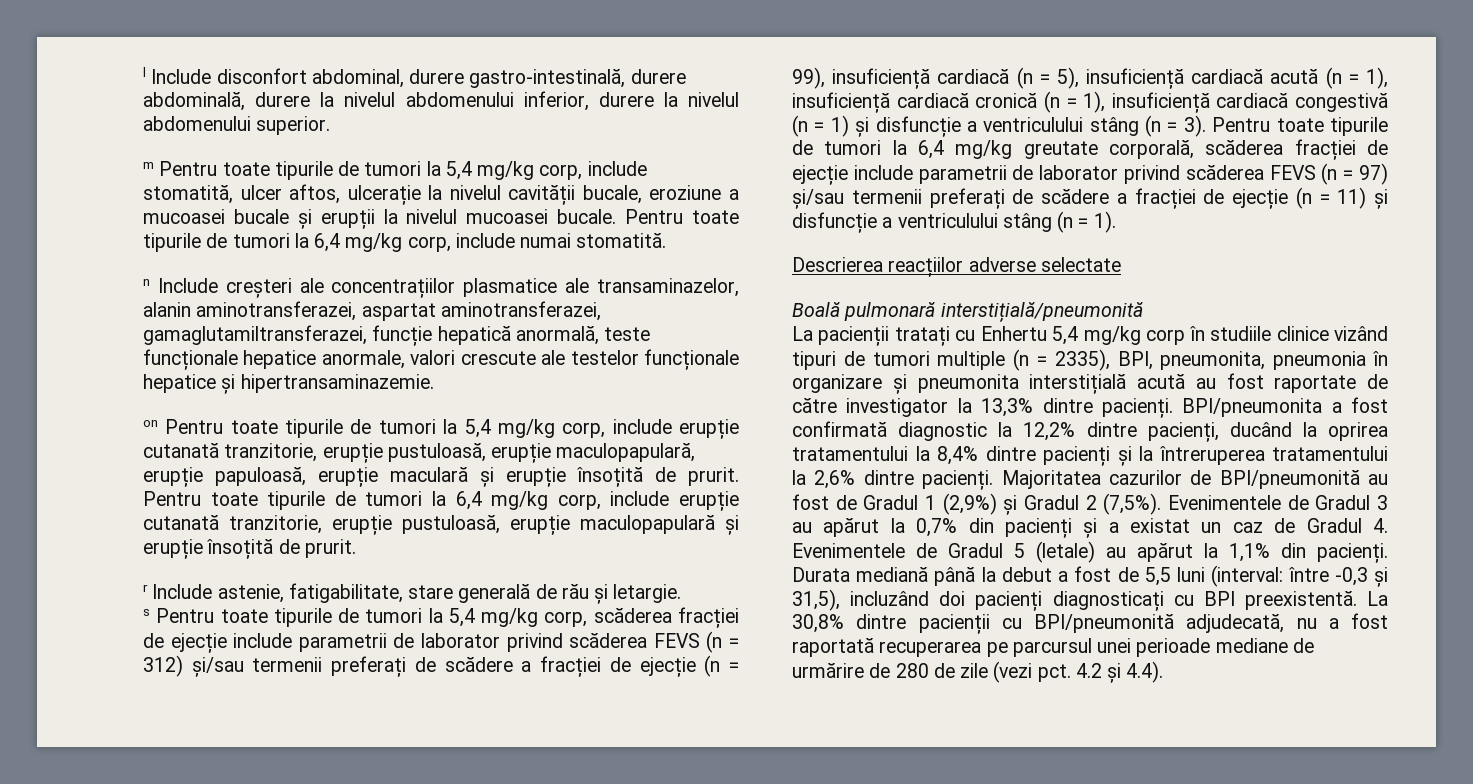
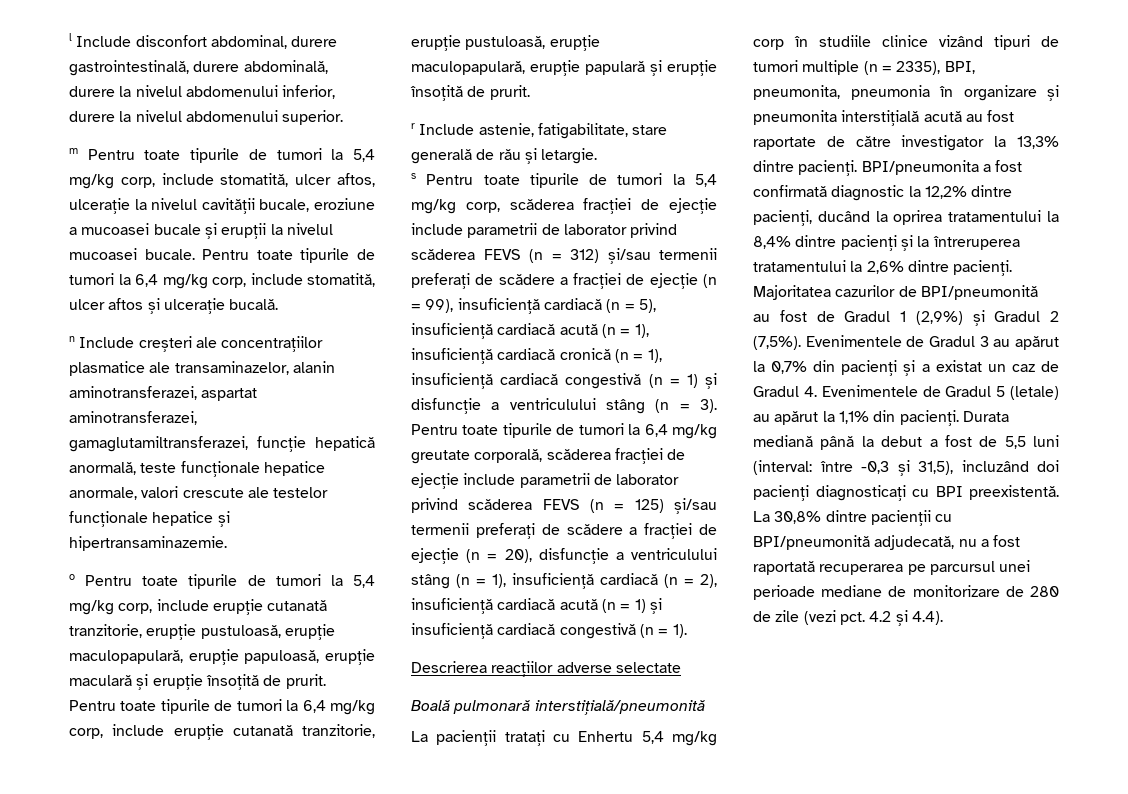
[469,69,626,88] gastro-intestinală, -> [69,60,189,76] gastrointestinală,
[520,233,667,248] numai stomatită. -> [307,273,375,287] [69,298,279,314] stomatită, ulcer aftos și ulcerație bucală.
[143,420,158,427] on -> [69,574,75,580] o
[580,515,715,534] maculopapulară -> [411,60,645,76] maculopapulară, erupție papulară
[1359,163,1388,185] 97) -> [634,499,664,513] 125)
[1337,187,1388,209] [792,211,1089,233] 11) și disfuncție a ventriculului stâng (n = -> [504,548,717,564] [411,573,717,589] [411,598,662,614] [411,623,669,639] 20), disfuncție a ventriculului stâng (n = 1), insuficiență cardiacă (n = 2), insuficiență cardiacă acută (n = 1) și insuficiență cardiacă congestivă (n =
[792,663,864,678] urmărire -> [912,585,1000,597] monitorizare

